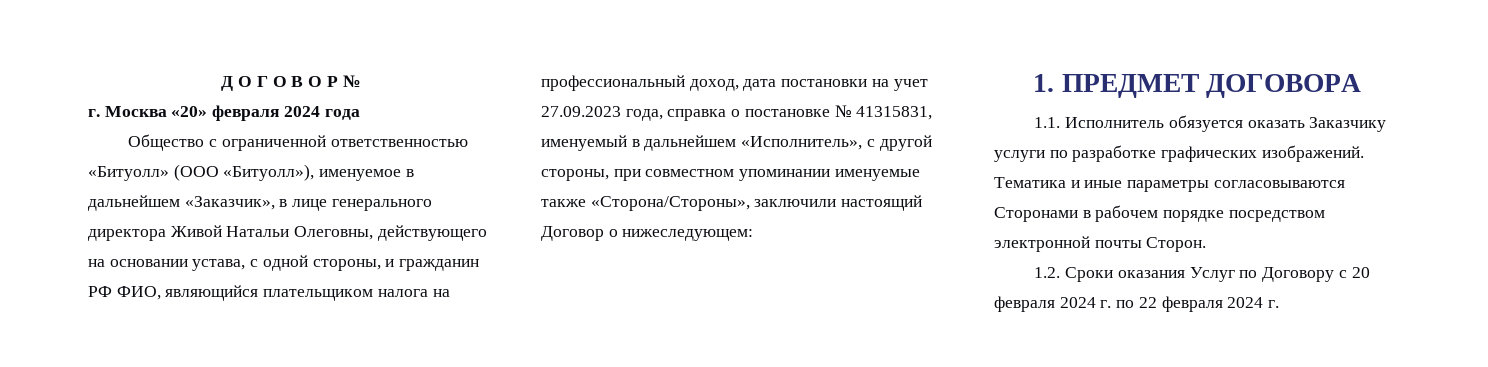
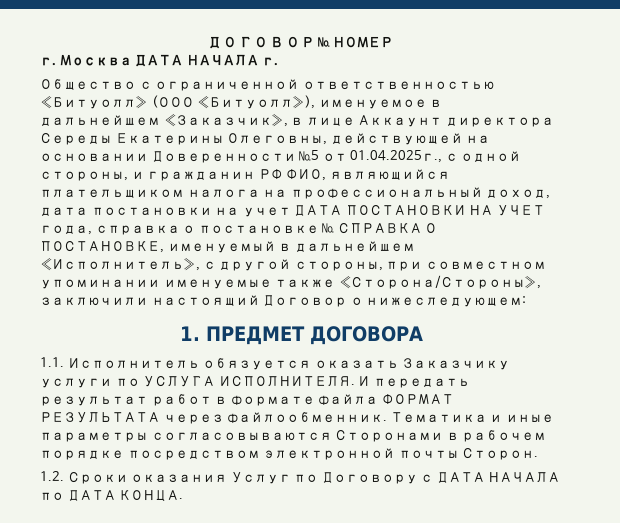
(361, 81) none -> [333,36,394,48] НОМЕР
[171,105,360,121] «20» февраля 2024 года -> [135,54,279,67] ДАТА НАЧАЛА г.
[331,199,432,211] [88,225,487,241] [88,259,246,271] генерального директора Живой Натальи Олеговны, действующего на основании устава, -> [358,115,554,127] [40,133,491,145] [40,150,443,163] Аккаунт директора Середы Екатерины Олеговны, действующей на основании Доверенности №5 от 01.04.2025г.,
[541,106,621,117] 27.09.2023 -> [294,205,545,216] ДАТА ПОСТАНОВКИ НА УЧЕТ
[856,106,933,120] 41315831, -> [337,223,438,234] [40,241,164,253] СПРАВКА О ПОСТАНОВКЕ,
[1072,145,1364,162] разработке графических изображений. -> [143,376,470,388] [40,394,454,406] [40,412,388,424] УСЛУГА ИСПОЛНИТЕЛЯ. И передать результат работ в формате файла ФОРМАТ РЕЗУЛЬТАТА через файлообменник.
[1351,267,1370,278] [994,296,1280,312] 20 февраля 2024 г. по 22 февраля 2024 г. -> [436,472,561,483] [40,490,184,501] ДАТА НАЧАЛА по ДАТА КОНЦА.

